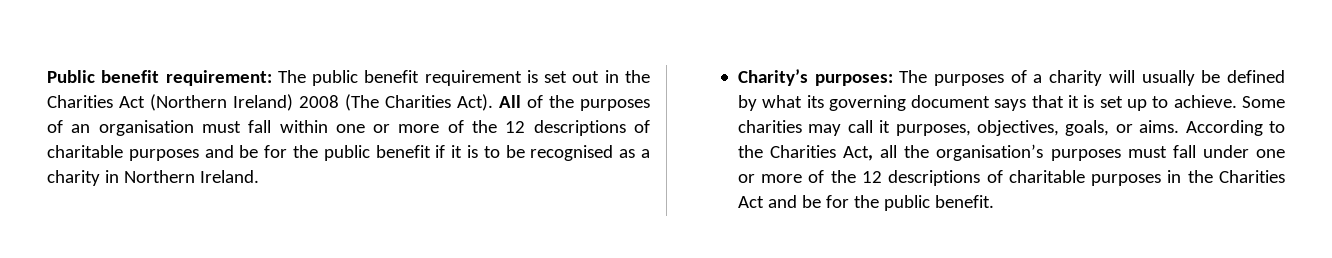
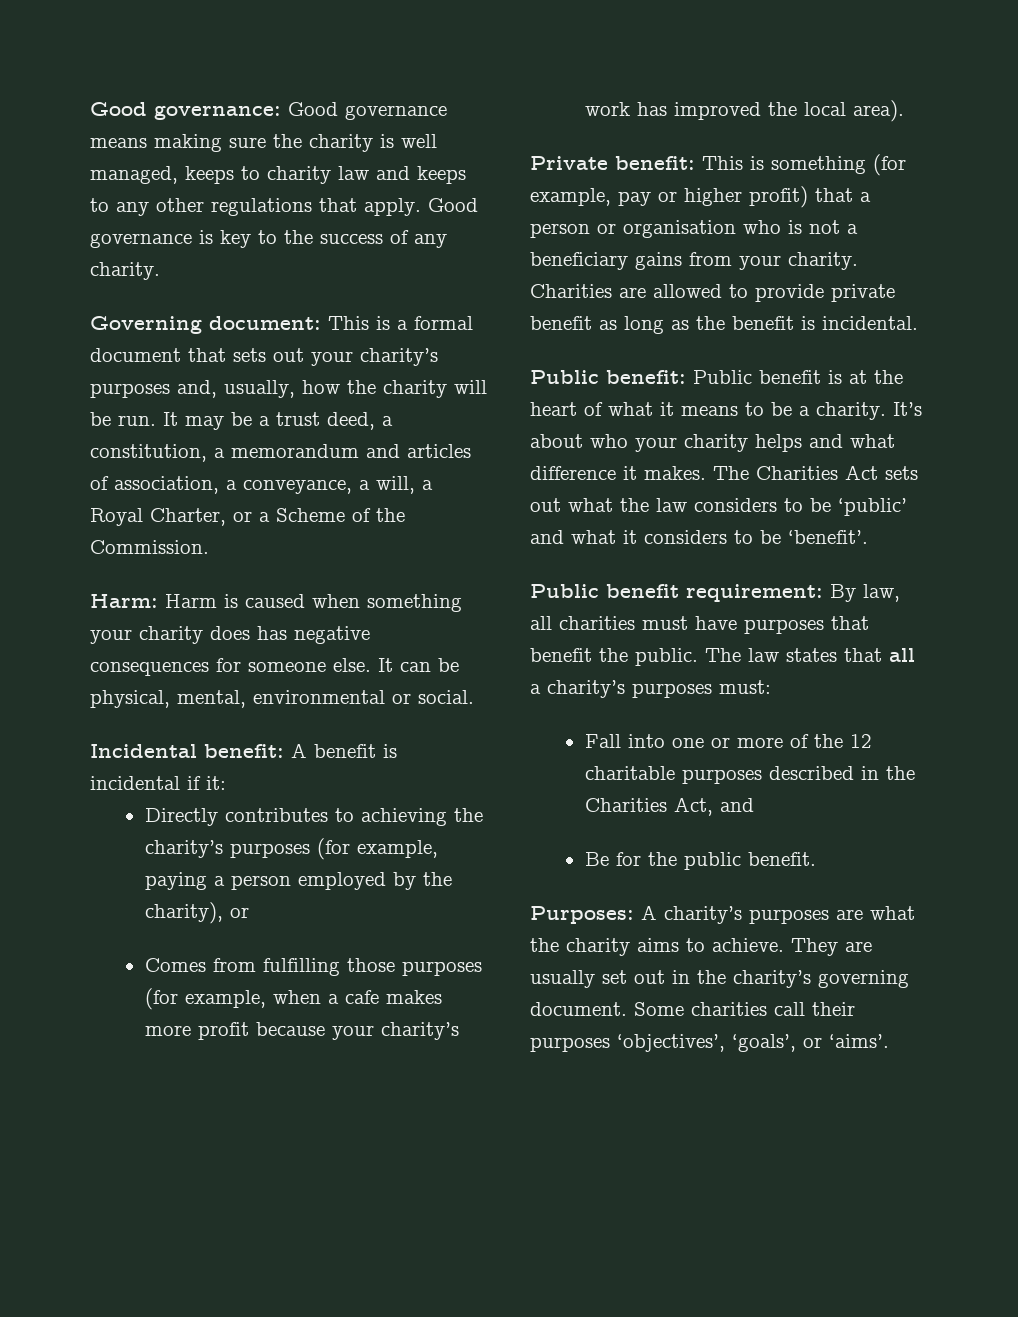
[47,70,650,86] [47,94,650,111] [47,120,650,136] [47,145,650,161] [47,170,259,186] [737,69,1285,86] [737,95,1285,111] [737,120,1285,136] [737,144,1285,161] [737,170,1285,186] [737,195,821,208] Public benefit requirement: The public benefit requirement is set out in the Charities Act (Northern Ireland) 2008 (The Charities Act). All of the purposes of an organisation must fall within one or more of the 12 descriptions of charitable purposes and be for the public benefit if it is to be recognised as a charity in Northern Ireland. // Charity’s purposes: The purposes of a charity will usually be defined by what its governing document says that it is set up to achieve. Some charities may call it purposes, objectives, goals, or aims. According to the Charities Act, all the organisation’s purposes must fall under one or more of the 12 descriptions of charitable purposes in the Charities Act and be -> [90,102,447,120] [90,134,437,152] [90,166,466,184] [90,198,478,216] [90,230,447,248] [90,262,160,280] [90,316,473,334] [90,348,438,366] [90,380,487,398] [90,412,393,430] [90,444,471,462] [90,476,433,494] [90,508,405,526] [90,540,209,554] [90,594,462,612] [90,626,370,644] [90,658,459,676] [90,690,474,708] [90,743,397,758] [90,776,226,790] [144,808,483,826] [144,838,438,860] [144,872,452,890] [144,902,249,924] [144,958,482,976] [144,988,442,1010] [144,1022,459,1040] [584,100,904,122] [530,154,906,176] [530,186,871,208] [530,220,858,238] [530,252,858,270] [530,284,895,302] [530,316,918,334] [530,370,903,384] [530,402,922,420] [530,434,895,452] [530,465,918,480] [530,498,907,516] [530,530,868,544] [530,584,900,602] [530,616,869,634] [530,648,915,666] [530,680,771,698] [584,734,872,748] [584,766,915,784] [584,797,754,816] [584,852,609,866] Good governance: Good governance means making sure the charity is well managed, keeps to charity law and keeps to any other regulations that apply. Good governance is key to the success of any charity. // Governing document: This is a formal document that sets out your charity’s purposes and, usually, how the charity will be run. It may be a trust deed, a constitution, a memorandum and articles of association, a conveyance, a will, a Royal Charter, or a Scheme of the Commission. // Harm: Harm is caused when something your charity does has negative consequences for someone else. It can be physical, mental, environmental or social. // Incidental benefit: A benefit is incidental if it: // Directly contributes to achieving the charity’s purposes (for example, paying a person employed by the charity), or // Comes from fulfilling those purposes (for example, when a cafe makes more profit because your charity’s work has improved the local area). // Private benefit: This is something (for example, pay or higher profit) that a person or organisation who is not a beneficiary gains from your charity. Charities are allowed to provide private benefit as long as the benefit is incidental. // Public benefit: Public benefit is at the heart of what it means to be a charity. It’s about who your charity helps and what difference it makes. The Charities Act sets out what the law considers to be ‘public’ and what it considers to be ‘benefit’. // Public benefit requirement: By law, all charities must have purposes that benefit the public. The law states that all a charity’s purposes must: // Fall into one or more of the 12 charitable purposes described in the Charities Act, and // Be
(994, 201) none -> [530,905,915,924] [530,938,872,956] [530,970,909,988] [530,1002,855,1016] [530,1034,889,1052] // Purposes: A charity’s purposes are what the charity aims to achieve. They are usually set out in the charity’s governing document. Some charities call their purposes ‘objectives’, ‘goals’, or ‘aims’.

